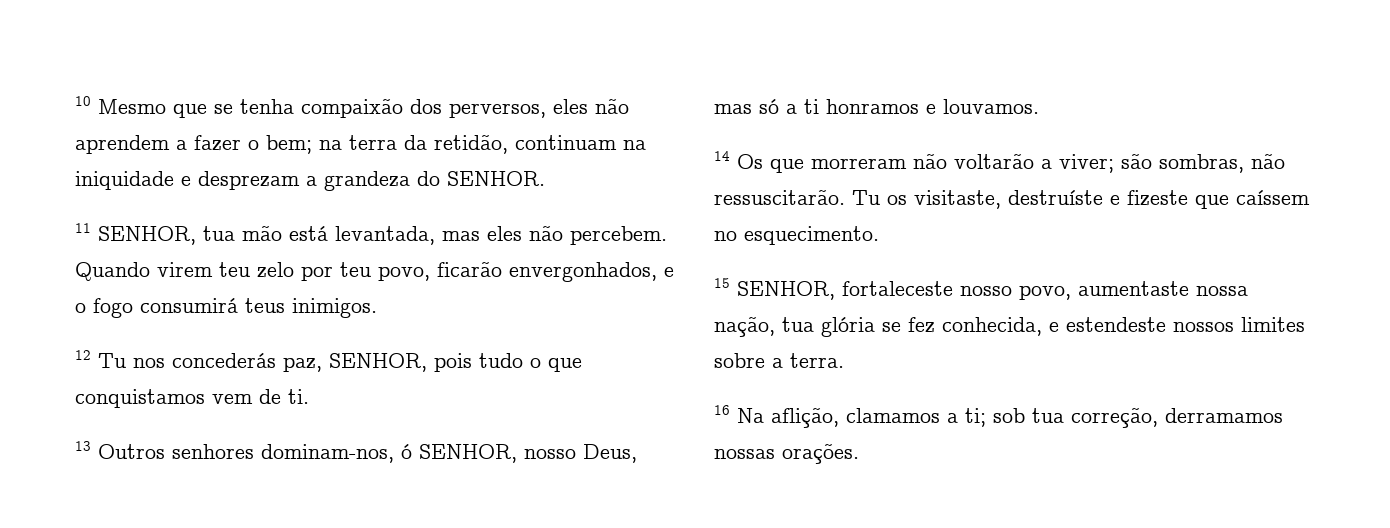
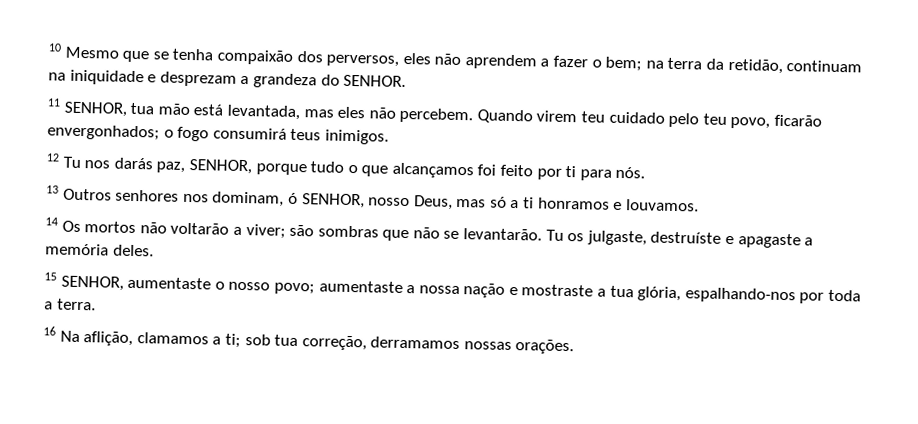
[257,262,333,281] zelo por -> [608,111,700,128] cuidado pelo
[509,262,674,282] envergonhados, e -> [47,124,160,141] envergonhados;
[172,353,276,368] concederás -> [113,157,153,170] darás
[434,353,472,372] pois -> [255,163,307,176] porque
[75,389,309,408] conquistamos vem de ti. -> [391,162,646,181] alcançamos foi feito por ti para nós.
[261,444,394,463] dominam-nos, -> [182,191,285,207] nos dominam,
[770,158,907,173] que morreram -> [84,221,137,234] mortos
[1159,153,1285,173] [714,189,845,205] sombras, não ressuscitarão. -> [317,225,543,242] sombras que não se levantarão.
[914,190,1001,209] visitaste, -> [586,230,647,246] julgaste,
[1127,190,1310,209] [714,226,879,245] [714,278,1248,300] [714,316,1305,337] [714,353,765,368] fizeste que caíssem no esquecimento. // 15 SENHOR, fortaleceste nosso povo, aumentaste nossa nação, tua glória se fez conhecida, e estendeste nossos limites sobre -> [737,233,814,249] [45,243,154,257] [44,272,862,304] apagaste a memória deles. // 15 SENHOR, aumentaste o nosso povo; aumentaste a nossa nação e mostraste a tua glória, espalhando-nos por toda

